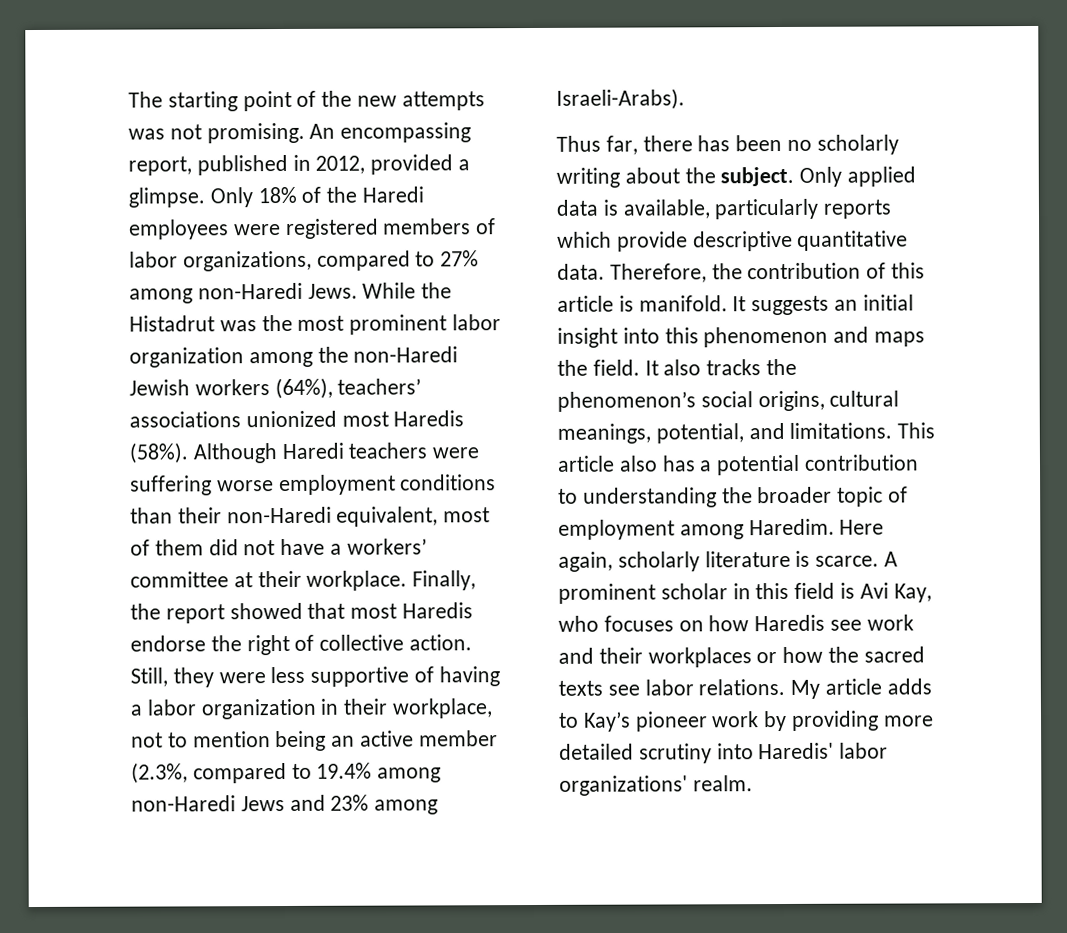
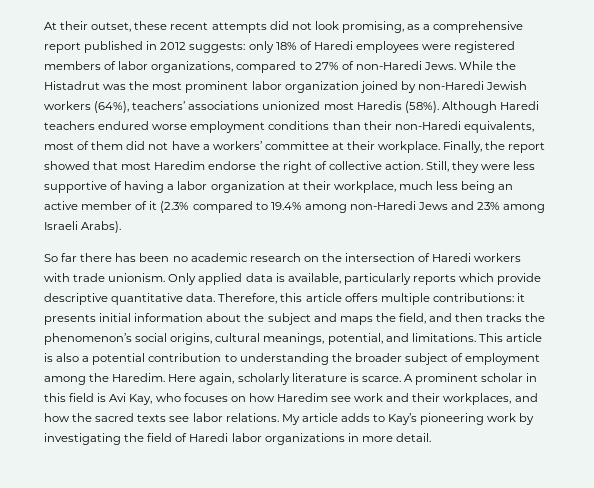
[128,90,485,112] [128,122,472,144] [128,154,471,176] [128,187,253,208] The starting point of the new attempts was not promising. An encompassing report, published in 2012, provided a glimpse. Only -> [44,21,524,33] [44,41,274,53] At their outset, these recent attempts did not look promising, as a comprehensive report published in 2012 suggests: only
[326,186,358,203] the -> (312, 45) none
[129,288,193,304] among -> [341,61,354,70] of
[248,346,349,368] among the -> [359,81,416,93] joined by
[432,447,480,459] [130,475,212,496] were suffering -> [98,121,150,130] endured
[336,506,439,527] equivalent, -> [463,121,534,133] equivalents,
[402,602,474,619] Haredis -> [154,161,206,170] Haredim
[320,698,339,715] in -> [287,182,300,190] at
[131,731,271,748] not to mention -> [398,181,459,190] much less
[131,762,188,784] (2.3%, -> [135,201,190,213] of it (2.3%
[556,88,685,110] [556,134,899,155] [556,166,795,188] Israeli-Arabs). // Thus far, there has been no scholarly writing about the subject. -> [44,221,122,233] [44,253,522,262] [44,273,166,282] Israeli Arabs). // So far there has been no academic research on the intersection of Haredi workers with trade unionism.
[711,262,926,280] [557,294,914,316] [557,326,926,348] [557,359,702,376] the contribution of this article is manifold. It suggests an initial insight into this phenomenon and maps the field. It also -> [280,293,525,305] [44,313,484,325] this article offers multiple contributions: it presents initial information about the subject and maps the field, and then
[618,455,696,472] also has -> [44,353,80,362] is also
[837,486,884,507] topic -> [404,353,448,365] subject
(744, 532) none -> [89,373,110,382] the
[754,614,826,632] Haredis -> [276,393,328,402] Haredim
[647,647,778,668] workplaces or -> [443,393,538,405] workplaces, and
[634,711,708,732] pioneer -> [420,413,485,425] pioneering
[791,710,934,731] [559,742,889,764] [559,775,753,796] providing more detailed scrutiny into Haredis' labor organizations' realm. -> [44,433,431,445] investigating the field of Haredi labor organizations in more detail.

